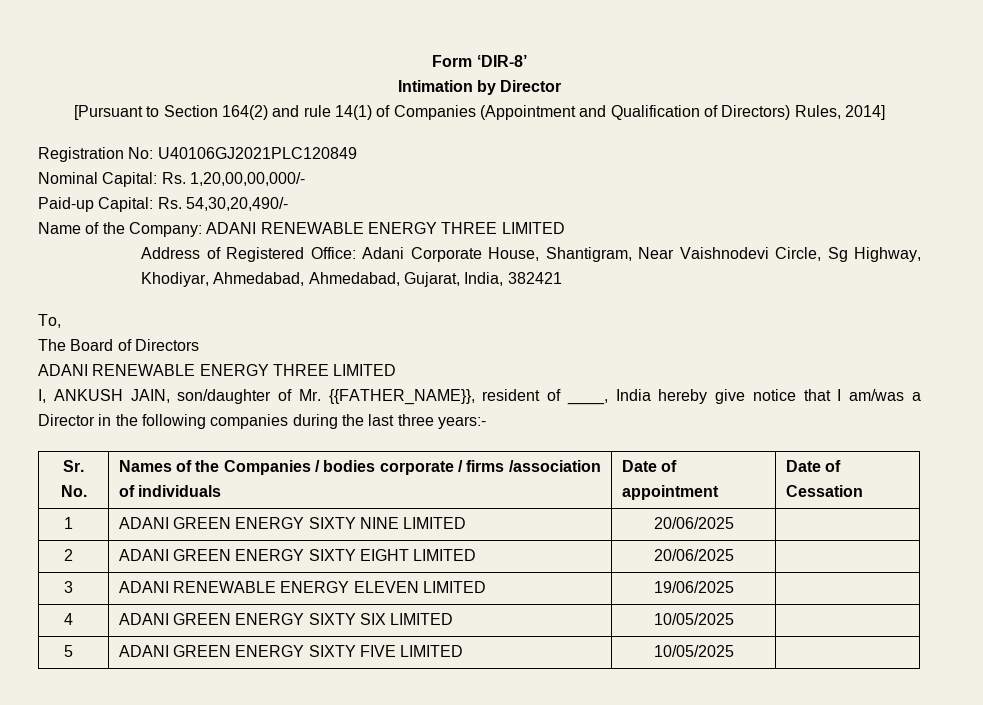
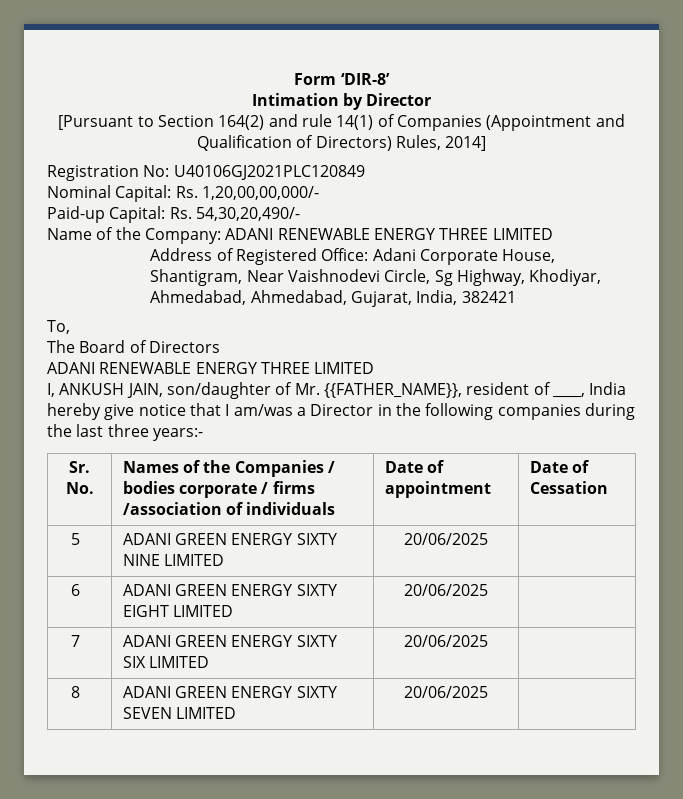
[63,517,73,529] 1 -> [71,533,81,545] 5
[63,549,73,561] 2 -> [71,584,81,596] 6
[63,581,73,593] [118,581,486,593] [653,581,734,593] [63,613,73,625] 3 | ADANI RENEWABLE ENERGY ELEVEN LIMITED | 19/06/2025 | // 4 -> [71,635,81,647] 7
[653,613,734,625] [63,645,73,657] [118,645,464,657] [653,645,734,657] 10/05/2025 | // 5 | ADANI GREEN ENERGY SIXTY FIVE LIMITED | 10/05/2025 -> [404,635,488,647] [71,686,81,698] [122,686,337,698] [122,707,237,719] [404,686,488,698] 20/06/2025 | // 8 | ADANI GREEN ENERGY SIXTY SEVEN LIMITED | 20/06/2025

